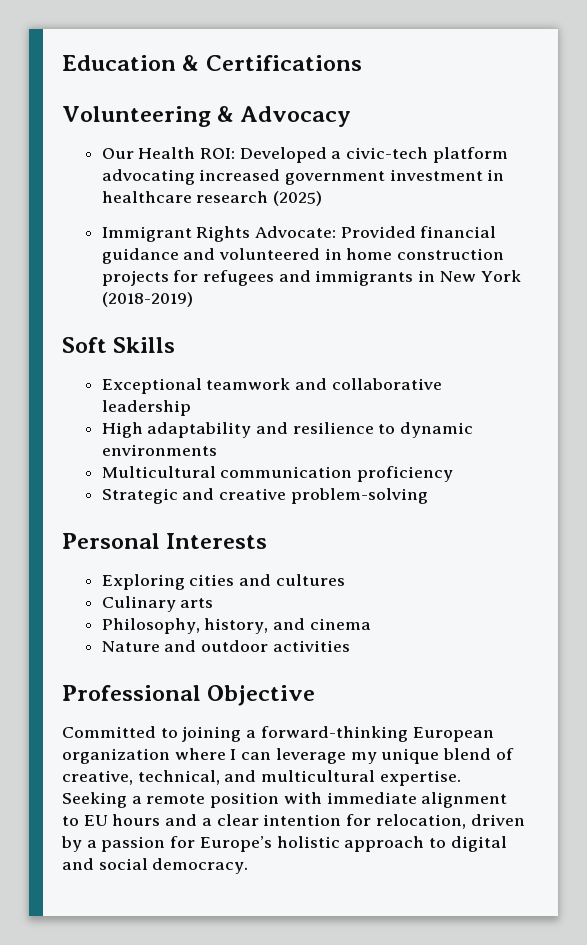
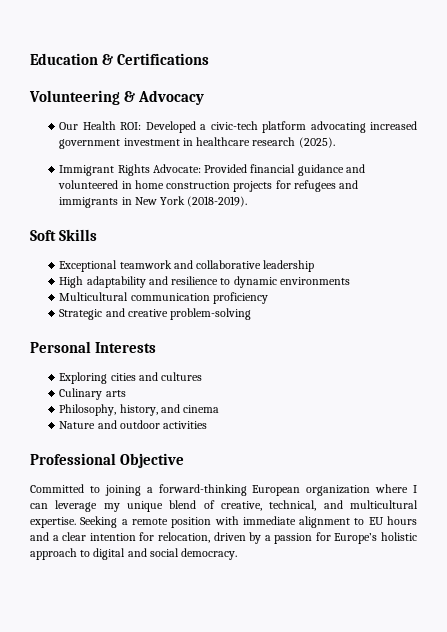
[273,191,323,206] (2025) -> [298,137,335,148] (2025).
[101,292,193,307] (2018-2019) -> [187,196,248,207] (2018-2019).

